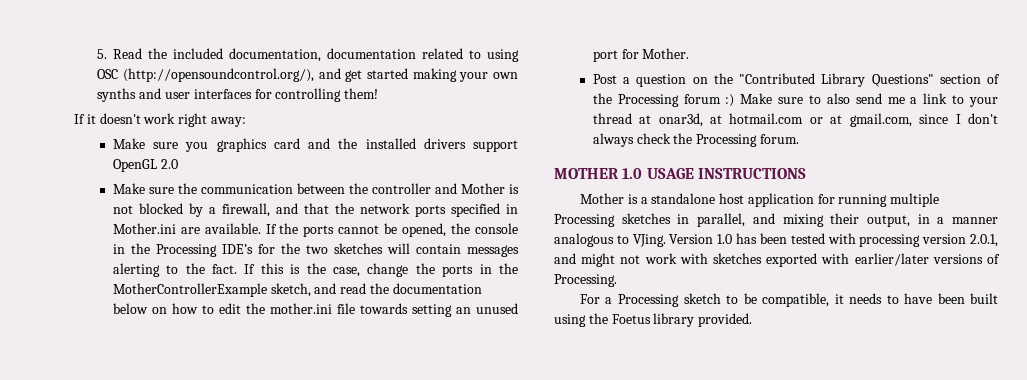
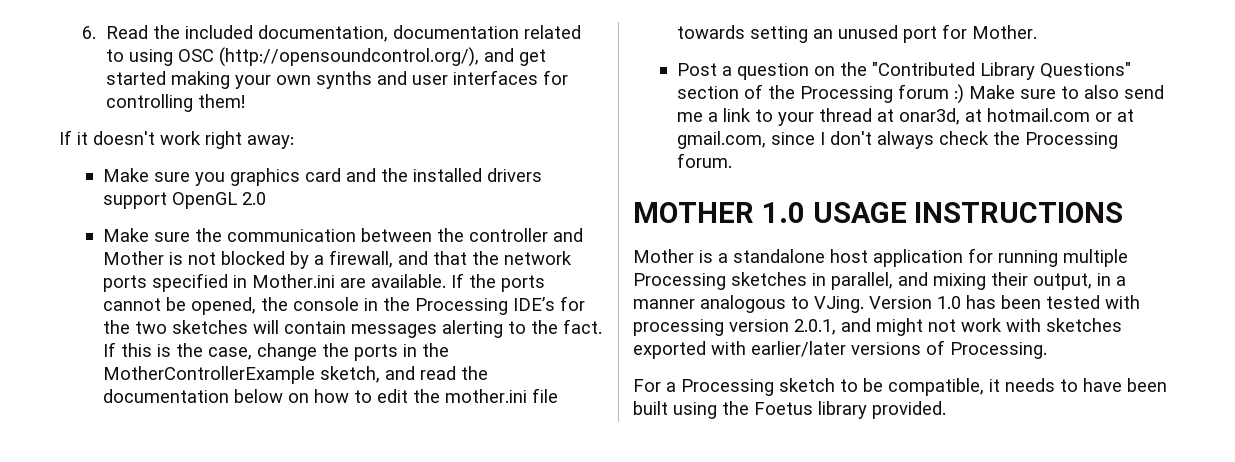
[97,49,108,59] 5. -> [82,26,97,39] 6.

